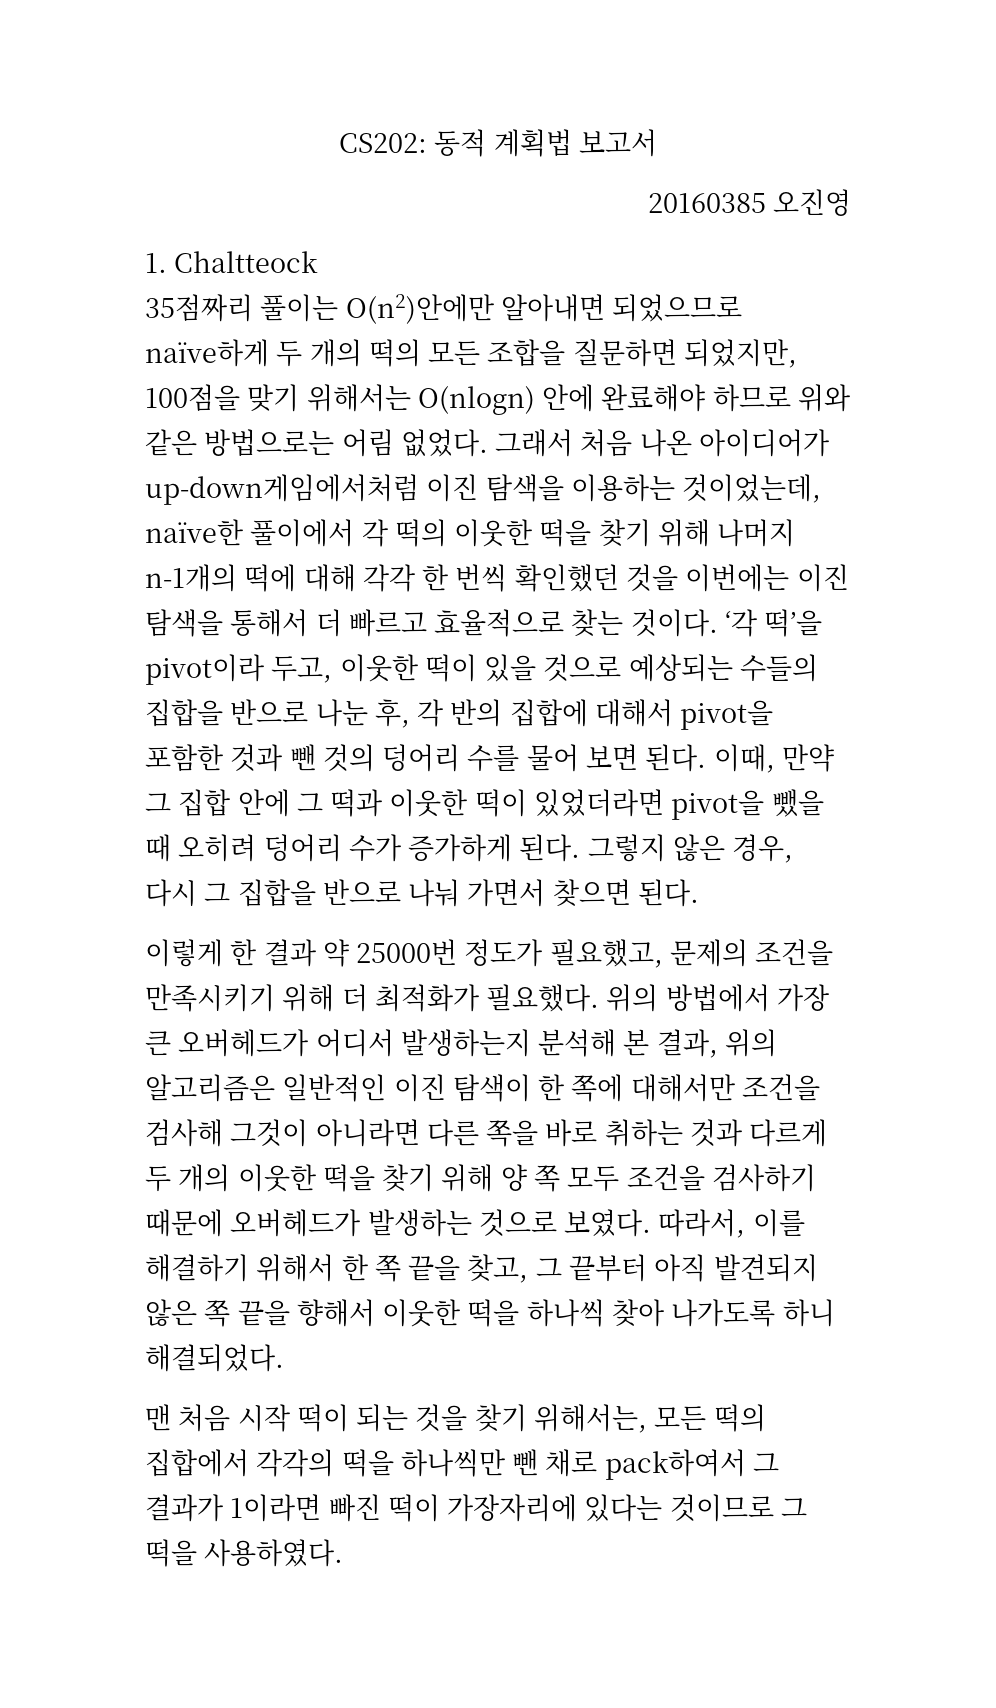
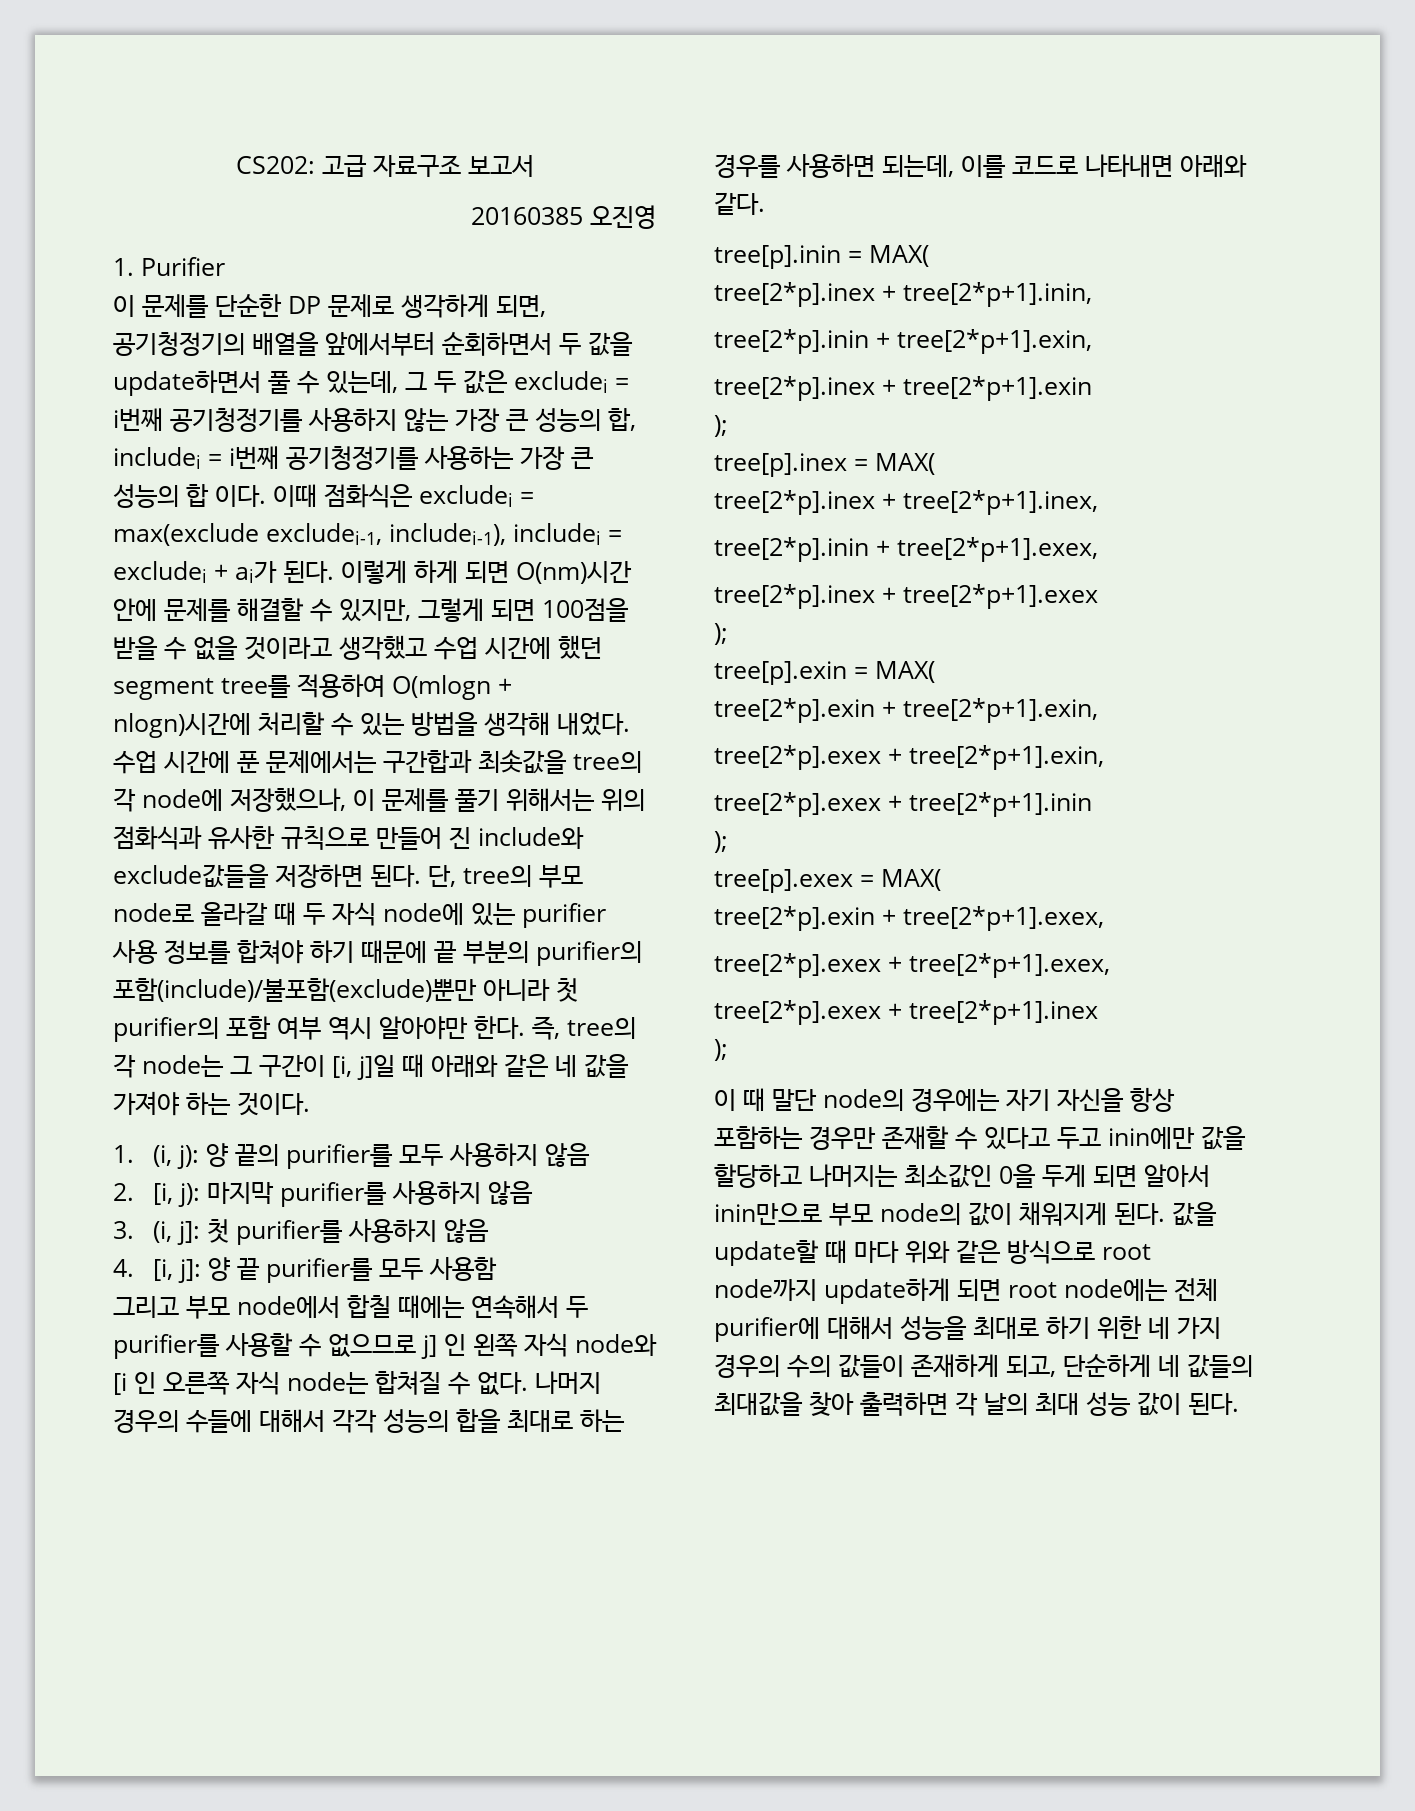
[434,129,572,157] 동적 계획법 -> [321,155,461,177] 고급 자료구조
[174,251,319,273] [145,294,743,324] [145,339,798,368] [145,384,851,415] [145,429,830,457] [145,474,822,505] [145,519,796,547] [145,564,849,592] [145,609,823,637] [145,654,819,685] [145,699,774,730] [145,744,834,773] [145,789,824,820] [145,834,794,863] [145,879,700,907] [145,939,834,968] [145,984,830,1012] [145,1029,778,1058] [145,1074,821,1102] [145,1119,828,1147] [145,1164,816,1192] [145,1209,805,1238] [145,1254,818,1283] [145,1299,835,1327] [145,1344,284,1372] [145,1404,766,1433] [145,1449,780,1480] [145,1494,808,1522] [145,1539,344,1567] Chaltteock // 35점짜리 풀이는 O(n2)안에만 알아내면 되었으므로 naïve하게 두 개의 떡의 모든 조합을 질문하면 되었지만, 100점을 맞기 위해서는 O(nlogn) 안에 완료해야 하므로 위와 같은 방법으로는 어림 없었다. 그래서 처음 나온 아이디어가 up-down게임에서처럼 이진 탐색을 이용하는 것이었는데, naïve한 풀이에서 각 떡의 이웃한 떡을 찾기 위해 나머지 n-1개의 떡에 대해 각각 한 번씩 확인했던 것을 이번에는 이진 탐색을 통해서 더 빠르고 효율적으로 찾는 것이다. ‘각 떡’을 pivot이라 두고, 이웃한 떡이 있을 것으로 예상되는 수들의 집합을 반으로 나눈 후, 각 반의 집합에 대해서 pivot을 포함한 것과 뺀 것의 덩어리 수를 물어 보면 된다. 이때, 만약 그 집합 안에 그 떡과 이웃한 떡이 있었더라면 pivot을 뺐을 때 오히려 덩어리 수가 증가하게 된다. 그렇지 않은 경우, 다시 그 집합을 반으로 나눠 가면서 찾으면 된다. // 이렇게 한 결과 약 25000번 정도가 필요했고, 문제의 조건을 만족시키기 위해 더 최적화가 필요했다. 위의 방법에서 가장 큰 오버헤드가 어디서 발생하는지 분석해 본 결과, 위의 알고리즘은 일반적인 이진 탐색이 한 쪽에 대해서만 조건을 검사해 그것이 아니라면 다른 쪽을 바로 취하는 것과 다르게 두 개의 이웃한 떡을 찾기 위해 양 쪽 모두 조건을 검사하기 때문에 오버헤드가 발생하는 것으로 보였다. 따라서, 이를 해결하기 위해서 한 쪽 끝을 찾고, 그 끝부터 아직 발견되지 않은 쪽 끝을 향해서 이웃한 떡을 하나씩 찾아 나가도록 하니 해결되었다. // 맨 처음 시작 떡이 되는 것을 찾기 위해서는, 모든 떡의 집합에서 각각의 떡을 하나씩만 뺀 채로 pack하여서 그 결과가 1이라면 빠진 떡이 가장자리에 있다는 것이므로 그 떡을 사용하였다. -> [141,257,225,276] [113,294,546,318] [113,332,633,356] [113,370,629,396] [113,408,636,432] [113,446,594,470] [113,484,534,508] [113,523,622,546] [113,560,632,584] [113,598,629,622] [113,635,602,661] [113,674,512,700] [113,711,630,738] [113,749,642,774] [113,787,645,812] [113,825,584,850] [113,864,583,888] [113,902,606,928] [112,940,642,966] [113,978,578,1002] [113,1016,636,1042] [113,1054,629,1080] [113,1091,310,1116] [113,1143,590,1169] [113,1181,533,1207] [113,1219,489,1245] [113,1257,497,1283] [113,1295,588,1319] [113,1333,657,1359] [113,1371,601,1396] [113,1409,625,1433] [714,154,1247,178] [714,192,765,215] [714,245,929,269] [714,282,1092,307] [714,329,1092,354] [714,376,1092,401] [714,415,728,437] [714,453,935,477] [714,490,1098,515] [714,537,1098,562] [714,584,1098,609] [714,623,728,645] [714,661,935,685] [714,698,1098,723] [714,745,1104,770] [714,792,1092,817] [714,831,728,853] [714,869,941,893] [714,906,1104,931] [714,953,1110,978] [714,1000,1098,1025] [714,1039,728,1061] [714,1087,1175,1112] [714,1126,1246,1150] [714,1164,1210,1188] [714,1202,1217,1226] [714,1239,1151,1266] [714,1278,1218,1304] [714,1316,1221,1342] [714,1354,1253,1378] [714,1392,1239,1416] Purifier // 이 문제를 단순한 DP 문제로 생각하게 되면, 공기청정기의 배열을 앞에서부터 순회하면서 두 값을 update하면서 풀 수 있는데, 그 두 값은 excludei = i번째 공기청정기를 사용하지 않는 가장 큰 성능의 합, includei = i번째 공기청정기를 사용하는 가장 큰 성능의 합 이다. 이때 점화식은 excludei = max(exclude excludei-1, includei-1), includei = excludei + ai가 된다. 이렇게 하게 되면 O(nm)시간 안에 문제를 해결할 수 있지만, 그렇게 되면 100점을 받을 수 없을 것이라고 생각했고 수업 시간에 했던 segment tree를 적용하여 O(mlogn + nlogn)시간에 처리할 수 있는 방법을 생각해 내었다. 수업 시간에 푼 문제에서는 구간합과 최솟값을 tree의 각 node에 저장했으나, 이 문제를 풀기 위해서는 위의 점화식과 유사한 규칙으로 만들어 진 include와 exclude값들을 저장하면 된다. 단, tree의 부모 node로 올라갈 때 두 자식 node에 있는 purifier 사용 정보를 합쳐야 하기 때문에 끝 부분의 purifier의 포함(include)/불포함(exclude)뿐만 아니라 첫 purifier의 포함 여부 역시 알아야만 한다. 즉, tree의 각 node는 그 구간이 [i, j]일 때 아래와 같은 네 값을 가져야 하는 것이다. // 1. (i, j): 양 끝의 purifier를 모두 사용하지 않음 // 2. [i, j): 마지막 purifier를 사용하지 않음 // 3. (i, j]: 첫 purifier를 사용하지 않음 // 4. [i, j]: 양 끝 purifier를 모두 사용함 // 그리고 부모 node에서 합칠 때에는 연속해서 두 purifier를 사용할 수 없으므로 j] 인 왼쪽 자식 node와 [i 인 오른쪽 자식 node는 합쳐질 수 없다. 나머지 경우의 수들에 대해서 각각 성능의 합을 최대로 하는 경우를 사용하면 되는데, 이를 코드로 나타내면 아래와 같다. // tree[p].inin = MAX( // tree[2*p].inex + tree[2*p+1].inin, // tree[2*p].inin + tree[2*p+1].exin, // tree[2*p].inex + tree[2*p+1].exin // ); // tree[p].inex = MAX( // tree[2*p].inex + tree[2*p+1].inex, // tree[2*p].inin + tree[2*p+1].exex, // tree[2*p].inex + tree[2*p+1].exex // ); // tree[p].exin = MAX( // tree[2*p].exin + tree[2*p+1].exin, // tree[2*p].exex + tree[2*p+1].exin, // tree[2*p].exex + tree[2*p+1].inin // ); // tree[p].exex = MAX( // tree[2*p].exin + tree[2*p+1].exex, // tree[2*p].exex + tree[2*p+1].exex, // tree[2*p].exex + tree[2*p+1].inex // ); // 이 때 말단 node의 경우에는 자기 자신을 항상 포함하는 경우만 존재할 수 있다고 두고 inin에만 값을 할당하고 나머지는 최소값인 0을 두게 되면 알아서 inin만으로 부모 node의 값이 채워지게 된다. 값을 update할 때 마다 위와 같은 방식으로 root node까지 update하게 되면 root node에는 전체 purifier에 대해서 성능을 최대로 하기 위한 네 가지 경우의 수의 값들이 존재하게 되고, 단순하게 네 값들의 최대값을 찾아 출력하면 각 날의 최대 성능 값이 된다.

